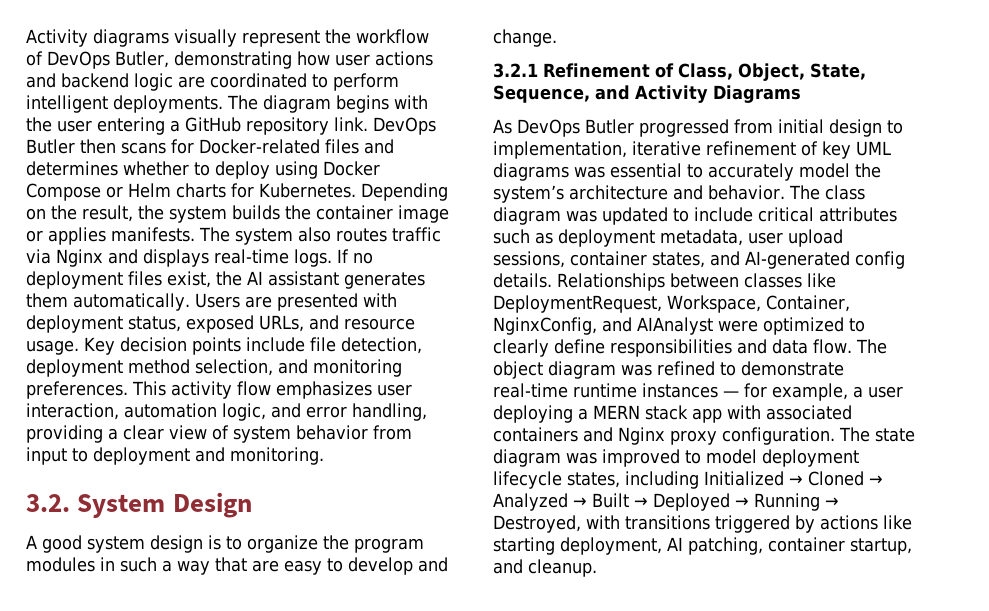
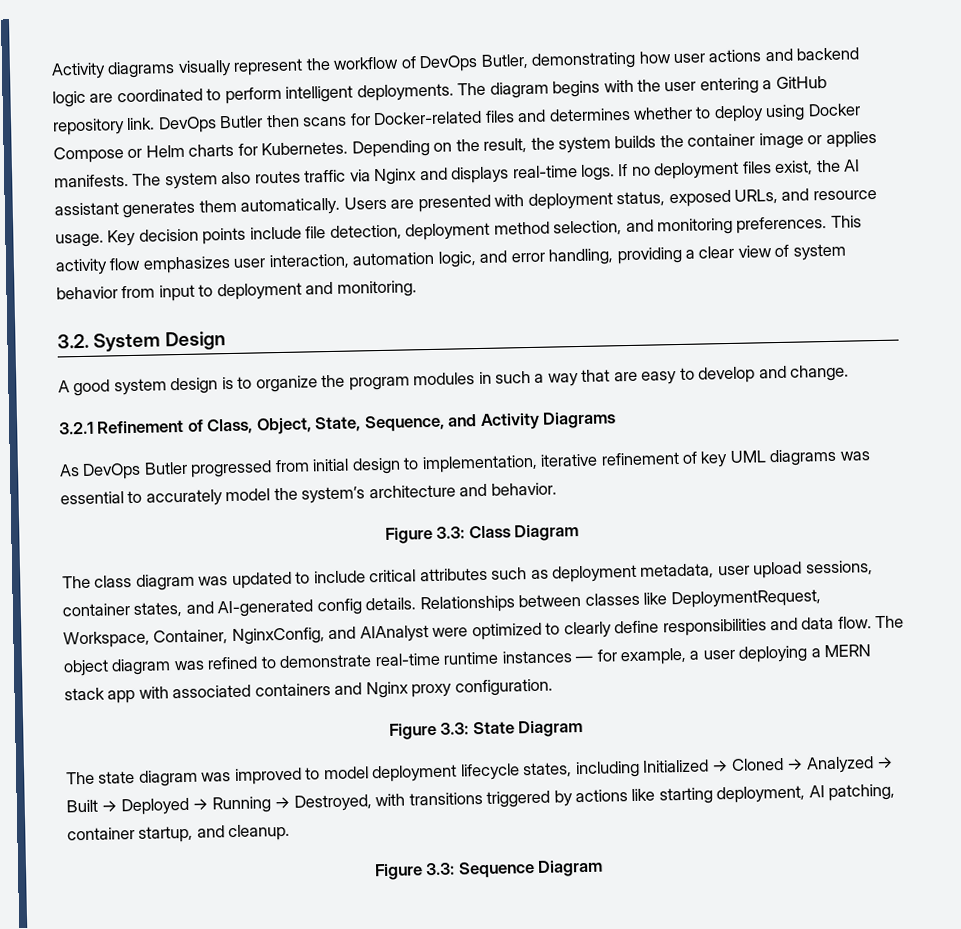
(785, 192) none -> [384,524,580,544] // Figure 3.3: Class Diagram //
(835, 436) none -> [388,719,584,740] // Figure 3.3: State Diagram //
(597, 568) none -> [374,859,604,881] // Figure 3.3: Sequence Diagram

